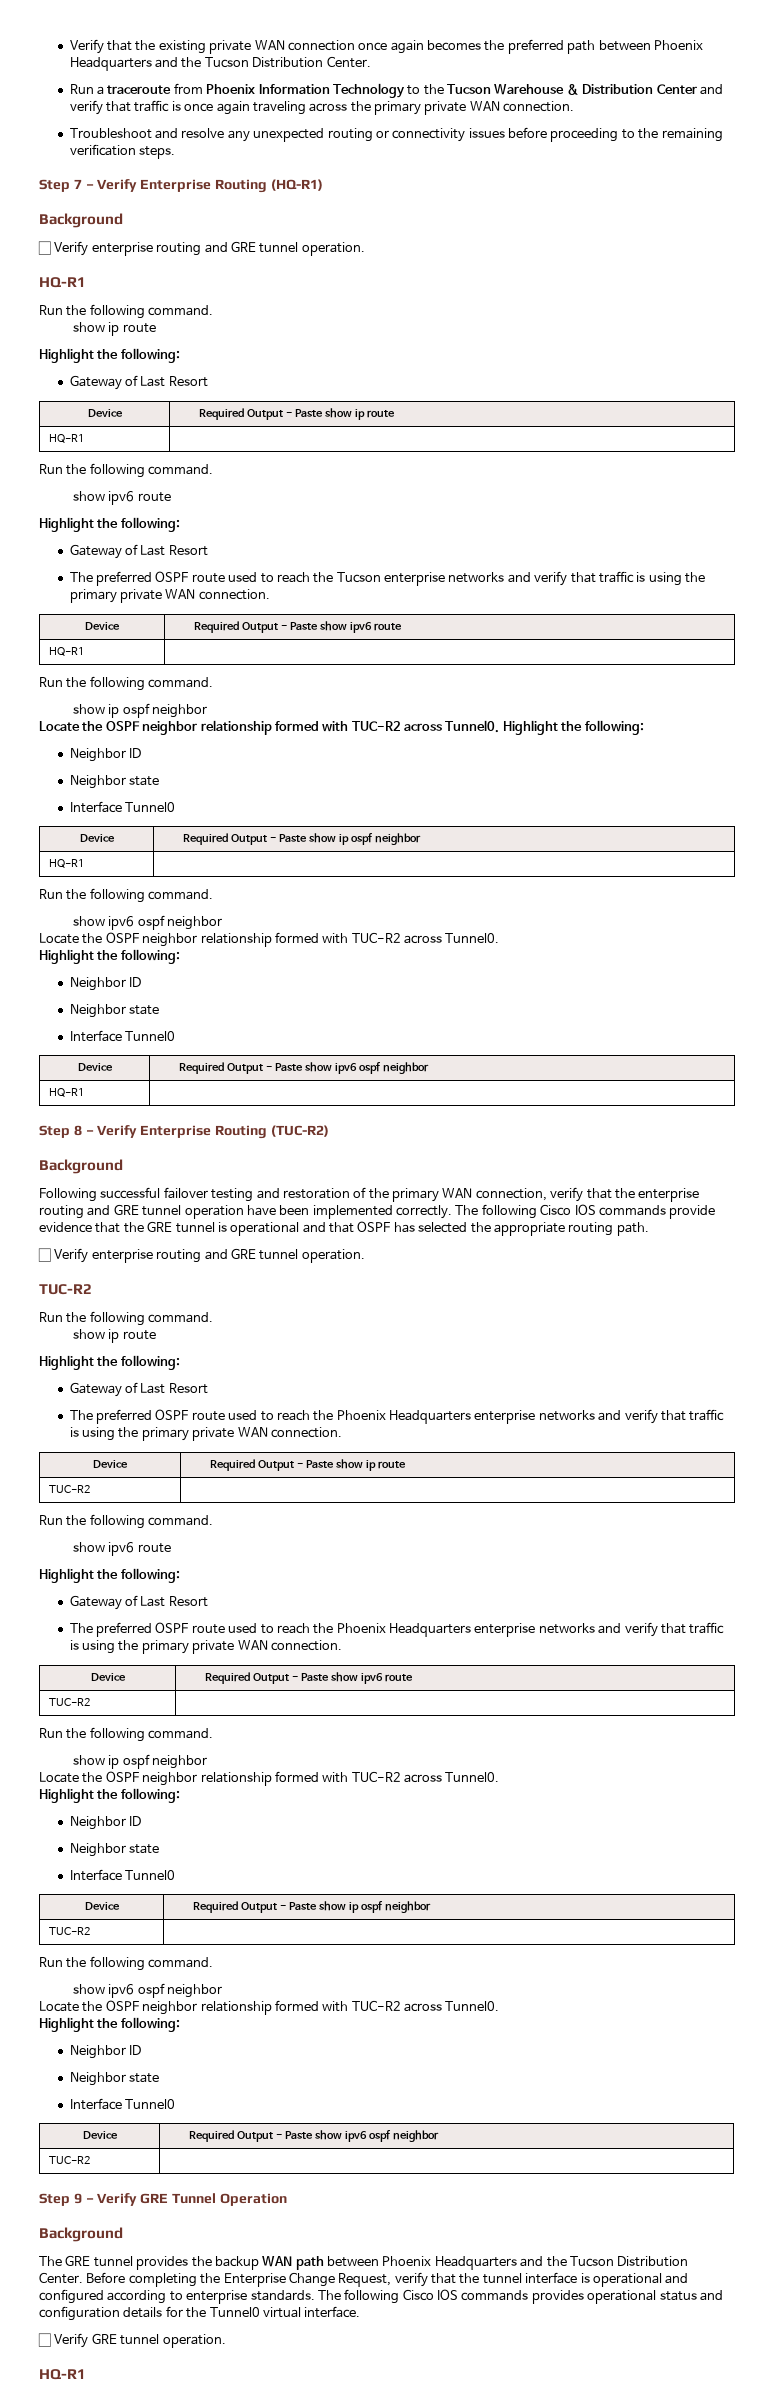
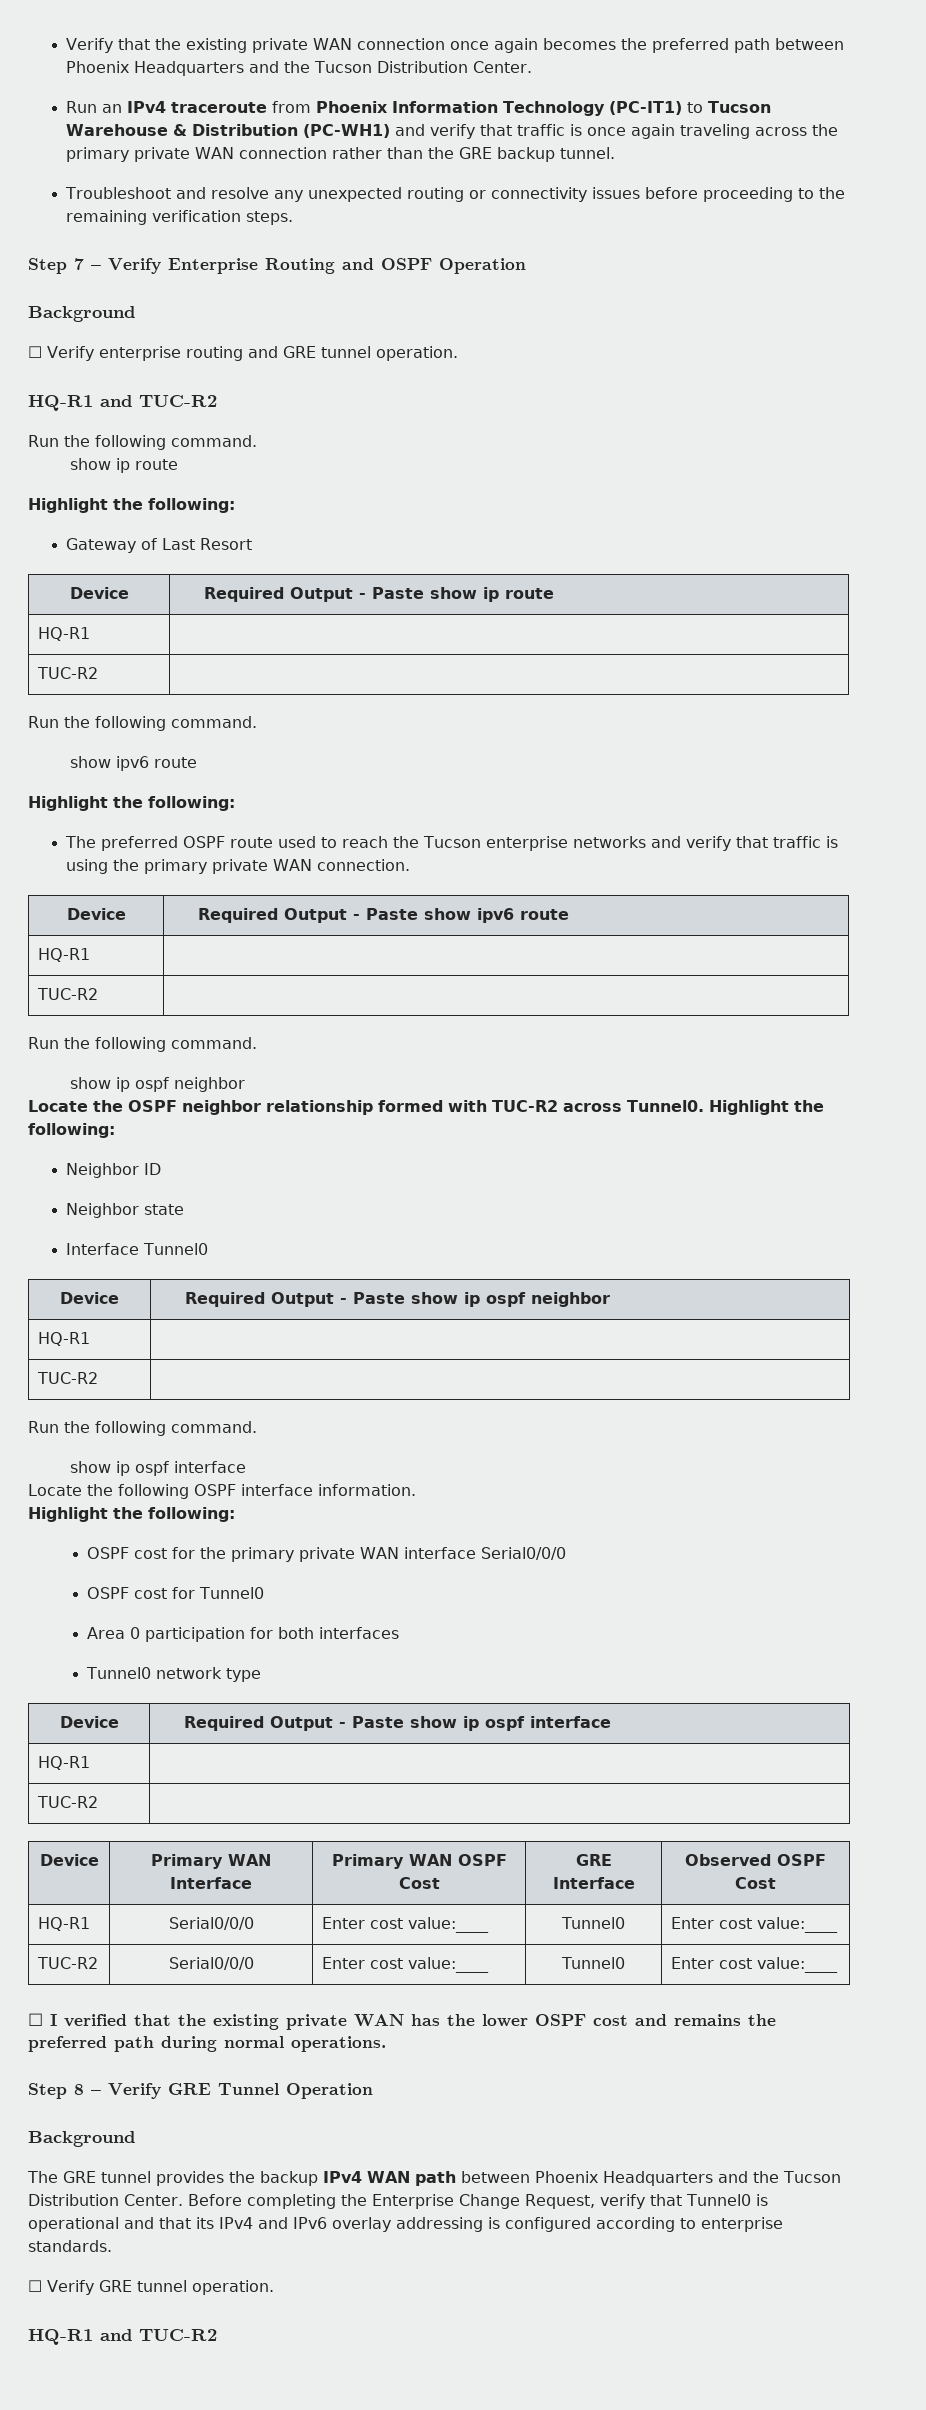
[97,86,105,95] a -> [102,101,167,113] an IPv4
[407,84,444,95] to the -> [609,101,704,115] (PC-IT1) to
[656,84,697,94] Center -> [303,124,391,138] (PC-WH1)
[503,101,575,112] connection. -> [239,147,616,162] connection rather than the GRE backup tunnel.
[270,179,323,191] (HQ-R1) -> [342,258,526,274] and OSPF Operation
(86, 282) none -> [100,395,217,407] and TUC-R2
(84, 438) none -> [37,667,99,679] // TUC-R2 |
[69,544,208,559] // Gateway of Last Resort -> (235, 803) none
(84, 651) none -> [37,988,99,1000] // TUC-R2 |
[39,888,214,903] [72,915,223,930] [39,932,500,947] [39,949,180,964] [69,977,142,991] [69,1004,160,1018] [69,1030,176,1042] [77,1063,113,1071] [179,1062,430,1074] [48,1088,84,1097] [39,1125,329,1139] [39,1159,123,1174] [39,1187,700,1202] [39,1204,716,1219] [39,1221,649,1236] [38,1248,365,1263] [39,1284,92,1295] [39,1311,214,1326] [72,1329,156,1343] [39,1355,180,1370] [69,1382,208,1397] [69,1409,725,1424] [69,1427,342,1441] [93,1460,128,1468] [210,1459,407,1471] [48,1485,90,1493] [39,1514,214,1529] [72,1542,171,1556] [39,1568,180,1583] [69,1595,208,1610] [69,1622,725,1637] [69,1640,342,1654] [90,1673,126,1681] [205,1672,414,1684] [48,1698,90,1706] [39,1727,214,1742] [72,1754,208,1769] [39,1771,500,1786] [39,1788,180,1803] [69,1816,142,1830] [69,1843,160,1857] [69,1869,176,1881] [84,1902,120,1910] [193,1901,432,1913] [48,1927,90,1935] [39,1956,214,1971] [72,1983,223,1998] [39,2000,500,2015] [39,2017,180,2032] [69,2045,142,2059] [69,2072,160,2086] [69,2098,176,2110] [82,2131,118,2139] [189,2130,440,2142] [48,2156,90,2164] [39,2193,82,2206] // Run the following command. // show ipv6 ospf neighbor // Locate the OSPF neighbor relationship formed with TUC-R2 across Tunnel0. // Highlight the following: // Neighbor ID // Neighbor state // Interface Tunnel0 // Device | Required Output - Paste show ipv6 ospf neighbor // HQ-R1 | // Step 8 – Verify Enterprise Routing (TUC-R2) // Background // Following successful failover testing and restoration of the primary WAN connection, verify that the enterprise routing and GRE tunnel operation have been implemented correctly. The following Cisco IOS commands provide evidence that the GRE tunnel is operational and that OSPF has selected the appropriate routing path. // ☐ Verify enterprise routing and GRE tunnel operation. // TUC-R2 // Run the following command. // show ip route // Highlight the following: // Gateway of Last Resort // The preferred OSPF route used to reach the Phoenix Headquarters enterprise networks and verify that traffic is using the primary private WAN connection. // Device | Required Output - Paste show ip route // TUC-R2 | // Run the following command. // show ipv6 route // Highlight the following: // Gateway of Last Resort // The preferred OSPF route used to reach the Phoenix Headquarters enterprise networks and verify that traffic is using the primary private WAN connection. // Device | Required Output - Paste show ipv6 route // TUC-R2 | // Run the following command. // show ip ospf neighbor // Locate the OSPF neighbor relationship formed with TUC-R2 across Tunnel0. // Highlight the following: // Neighbor ID // Neighbor state // Interface Tunnel0 // Device | Required Output - Paste show ip ospf neighbor // TUC-R2 | // Run the following command. // show ipv6 ospf neighbor // Locate the OSPF neighbor relationship formed with TUC-R2 across Tunnel0. // Highlight the following: // Neighbor ID // Neighbor state // Interface Tunnel0 // Device | Required Output - Paste show ipv6 ospf neighbor // TUC-R2 | // Step 9 -> [37,1372,99,1384] [28,1421,257,1436] [69,1461,246,1476] [28,1484,416,1499] [28,1507,235,1522] [87,1547,567,1562] [87,1587,265,1599] [87,1627,400,1642] [86,1667,262,1682] [59,1716,119,1728] [184,1716,612,1731] [38,1756,91,1770] [37,1796,99,1808] [39,1854,99,1866] [151,1854,271,1869] [170,1877,253,1889] [331,1854,507,1869] [398,1877,440,1889] [575,1854,612,1866] [552,1877,635,1889] [685,1854,826,1866] [735,1877,776,1889] [38,1917,91,1931] [168,1917,254,1930] [322,1917,490,1933] [560,1917,626,1929] [671,1917,839,1933] [37,1957,99,1969] [168,1957,254,1970] [322,1957,490,1973] [560,1957,626,1969] [671,1957,839,1973] [28,2013,776,2030] [28,2036,386,2052] [28,2083,84,2099] // TUC-R2 | // Run the following command. // show ip ospf interface // Locate the following OSPF interface information. // Highlight the following: // OSPF cost for the primary private WAN interface Serial0/0/0 // OSPF cost for Tunnel0 // Area 0 participation for both interfaces // Tunnel0 network type // Device | Required Output - Paste show ip ospf interface // HQ-R1 | // TUC-R2 | // Device | Primary WAN Interface | Primary WAN OSPF Cost | GRE Interface | Observed OSPF Cost // HQ-R1 | Serial0/0/0 | Enter cost value:____ | Tunnel0 | Enter cost value:____ // TUC-R2 | Serial0/0/0 | Enter cost value:____ | Tunnel0 | Enter cost value:____ // ☐ I verified that the existing private WAN has the lower OSPF cost and remains the preferred path during normal operations. // Step 8
(259, 2263) none -> [323,2171,362,2183] IPv4
[459,2272,689,2287] the tunnel interface is operational and -> [685,2194,768,2206] [28,2217,500,2232] Tunnel0 is operational and that its IPv4 and IPv6 overlay addressing is
[317,2289,723,2304] [39,2306,361,2321] The following Cisco IOS commands provides operational status and configuration details for the Tunnel0 virtual interface. -> (112, 2246) none
(86, 2374) none -> [100,2329,217,2341] and TUC-R2

